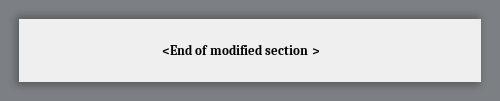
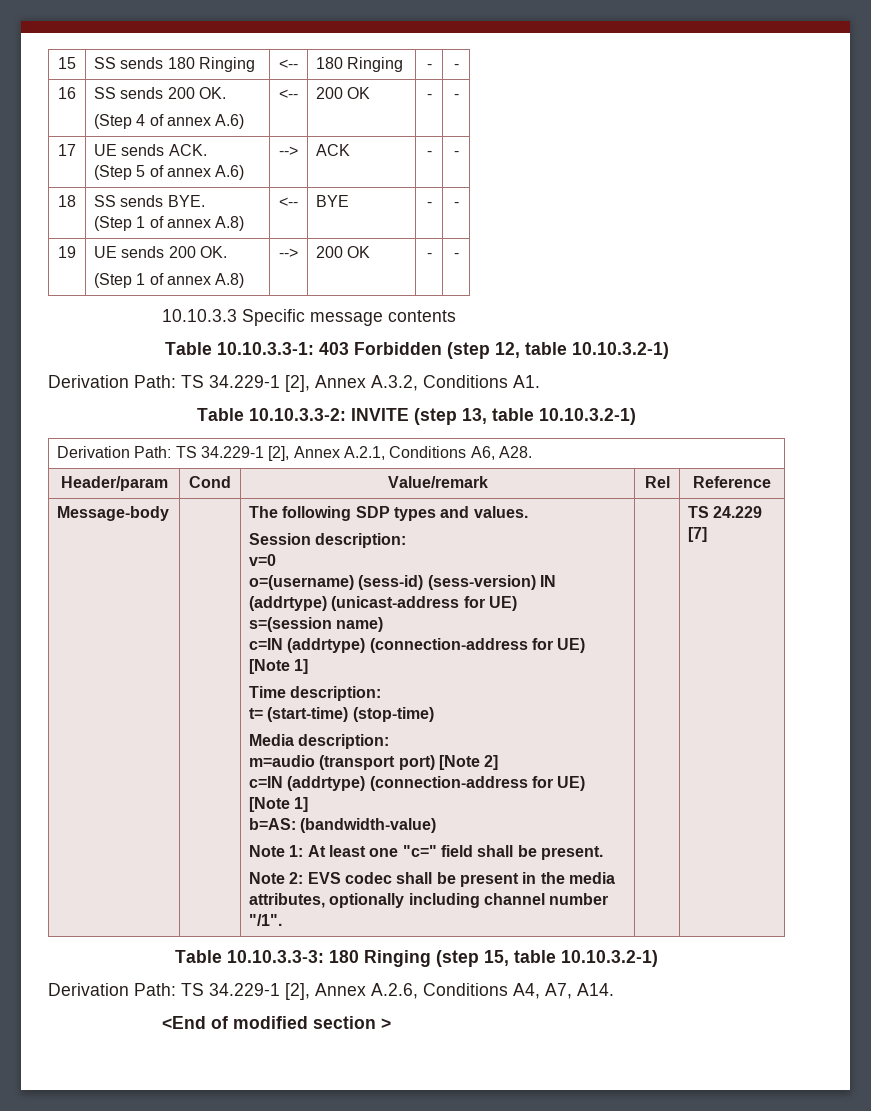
(161, 49) none -> [58,57,76,69] [94,57,256,72] [279,59,298,69] [316,57,404,72] [426,64,432,69] [453,64,459,69] [58,87,76,99] [94,87,227,99] [94,114,245,129] [279,89,298,99] [316,87,371,99] [426,94,432,99] [453,94,459,99] [58,144,76,156] [94,144,207,156] [94,165,245,180] [279,146,298,156] [316,144,351,156] [426,151,432,156] [453,151,459,156] [58,195,76,207] [94,195,205,207] [94,216,245,231] [279,197,298,207] [316,195,350,207] [426,202,432,207] [453,202,459,207] [58,246,76,258] [94,246,228,258] [94,273,245,288] [279,248,298,258] [316,246,371,258] [426,253,432,258] [453,253,459,258] [161,309,456,326] [164,342,669,359] [48,375,540,392] [197,408,636,425] [57,446,533,461] [60,476,168,491] [189,476,231,488] [387,476,488,488] [644,476,670,488] [693,476,771,488] [57,506,170,521] [249,506,528,521] [249,533,407,548] [249,554,277,566] [249,575,557,590] [249,596,518,611] [249,617,384,632] [249,638,586,653] [249,659,309,674] [249,686,382,701] [249,707,434,722] [249,734,390,749] [249,755,499,770] [249,776,586,791] [249,797,309,812] [249,818,437,833] [249,845,604,860] [249,872,616,887] [249,893,609,908] [249,914,283,926] [688,506,763,518] [688,527,708,542] [175,950,658,967] [48,983,614,1000] 15 | SS sends 180 Ringing | <-- | 180 Ringing | - | - // 16 | SS sends 200 OK. // (Step 4 of annex A.6) | <-- | 200 OK | - | - // 17 | UE sends ACK. // (Step 5 of annex A.6) | --> | ACK | - | - // 18 | SS sends BYE. // (Step 1 of annex A.8) | <-- | BYE | - | - // 19 | UE sends 200 OK. // (Step 1 of annex A.8) | --> | 200 OK | - | - // 10.10.3.3 Specific message contents // Table 10.10.3.3-1: 403 Forbidden (step 12, table 10.10.3.2-1) // Derivation Path: TS 34.229-1 [2], Annex A.3.2, Conditions A1. // Table 10.10.3.3-2: INVITE (step 13, table 10.10.3.2-1) // Derivation Path: TS 34.229-1 [2], Annex A.2.1, Conditions A6, A28. // Header/param | Cond | Value/remark | Rel | Reference // Message-body | | The following SDP types and values. // Session description: // v=0 // o=(username) (sess-id) (sess-version) IN (addrtype) (unicast-address for UE) // s=(session name) // c=IN (addrtype) (connection-address for UE) [Note 1] // Time description: // t= (start-time) (stop-time) // Media description: // m=audio (transport port) [Note 2] // c=IN (addrtype) (connection-address for UE) [Note 1] // b=AS: (bandwidth-value) // Note 1: At least one "c=" field shall be present. // Note 2: EVS codec shall be present in the media attributes, optionally including channel number "/1". | | TS 24.229 [7] // Table 10.10.3.3-3: 180 Ringing (step 15, table 10.10.3.2-1) // Derivation Path: TS 34.229-1 [2], Annex A.2.6, Conditions A4, A7, A14. //

